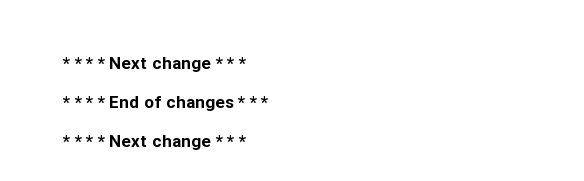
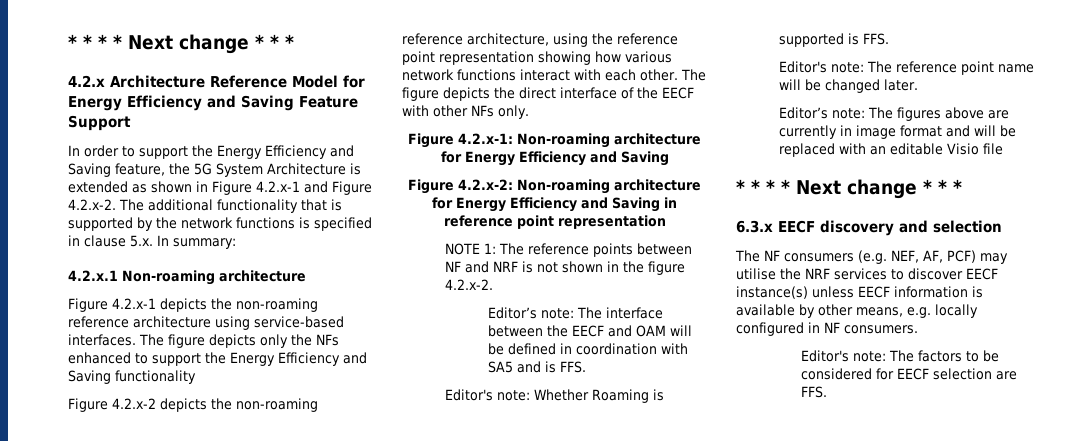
[62,57,246,72] [62,96,269,111] [62,135,246,150] * * * * Next change * * * // * * * * End of changes * * * // * * * * Next change * * * -> [68,34,294,54] [68,75,365,88] [68,95,358,111] [68,115,131,131] [68,145,354,159] [68,163,361,177] [68,181,372,195] [68,199,342,213] [68,217,372,231] [68,235,236,249] [68,270,306,285] [68,298,318,312] [68,316,344,330] [68,334,339,348] [68,352,367,366] [68,370,196,384] [68,398,318,412] [402,33,678,47] [402,51,672,65] [402,69,706,81] [402,87,694,101] [402,105,529,119] [408,133,701,148] [440,151,669,166] [408,179,701,194] [432,197,677,212] [443,215,666,229] [445,243,693,257] [445,261,686,275] [445,279,494,290] [488,307,664,319] [488,325,693,337] [488,343,689,355] [488,361,587,373] [445,389,665,403] [779,33,890,47] [779,61,1035,75] [779,79,919,93] [779,107,1010,121] [779,125,1017,139] [779,143,1004,157] [736,179,962,199] [736,220,1002,236] [735,250,1008,264] [736,268,998,280] [736,286,983,299] [736,304,978,318] [736,322,918,336] [800,350,999,362] [800,368,1017,380] [800,386,827,398] * * * * Next change * * * // 4.2.x Architecture Reference Model for Energy Efficiency and Saving Feature Support // In order to support the Energy Efficiency and Saving feature, the 5G System Architecture is extended as shown in Figure 4.2.x-1 and Figure 4.2.x-2. The additional functionality that is supported by the network functions is specified in clause 5.x. In summary: // 4.2.x.1 Non-roaming architecture // Figure 4.2.x-1 depicts the non-roaming reference architecture using service-based interfaces. The figure depicts only the NFs enhanced to support the Energy Efficiency and Saving functionality // Figure 4.2.x-2 depicts the non-roaming reference architecture, using the reference point representation showing how various network functions interact with each other. The figure depicts the direct interface of the EECF with other NFs only. // Figure 4.2.x-1: Non-roaming architecture for Energy Efficiency and Saving // Figure 4.2.x-2: Non-roaming architecture for Energy Efficiency and Saving in reference point representation // NOTE 1: The reference points between NF and NRF is not shown in the figure 4.2.x-2. // Editor’s note: The interface between the EECF and OAM will be defined in coordination with SA5 and is FFS. // Editor's note: Whether Roaming is supported is FFS. // Editor's note: The reference point name will be changed later. // Editor’s note: The figures above are currently in image format and will be replaced with an editable Visio file // * * * * Next change * * * // 6.3.x EECF discovery and selection // The NF consumers (e.g. NEF, AF, PCF) may utilise the NRF services to discover EECF instance(s) unless EECF information is available by other means, e.g. locally configured in NF consumers. // Editor's note: The factors to be considered for EECF selection are FFS.

